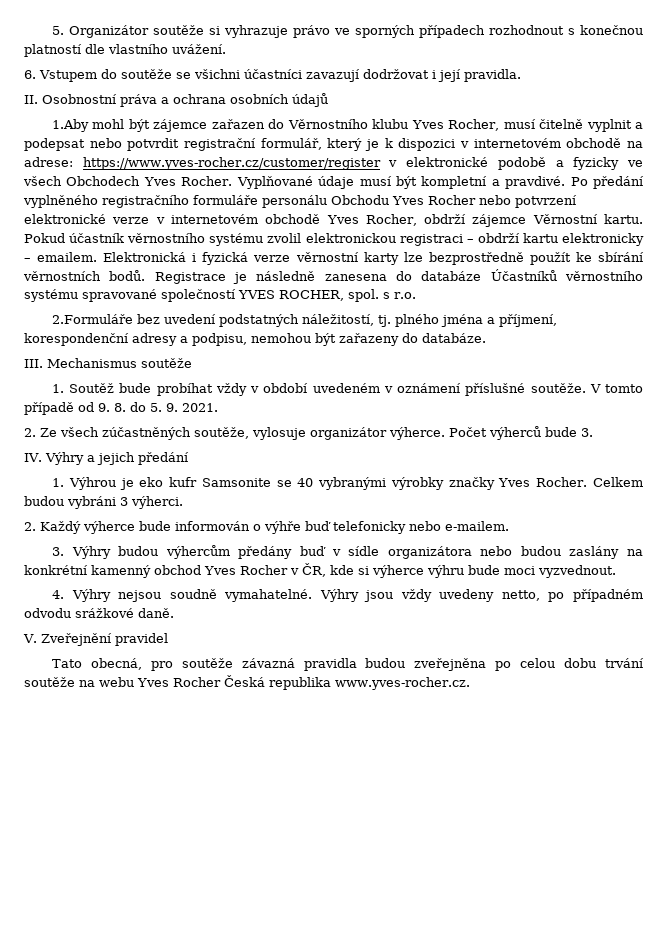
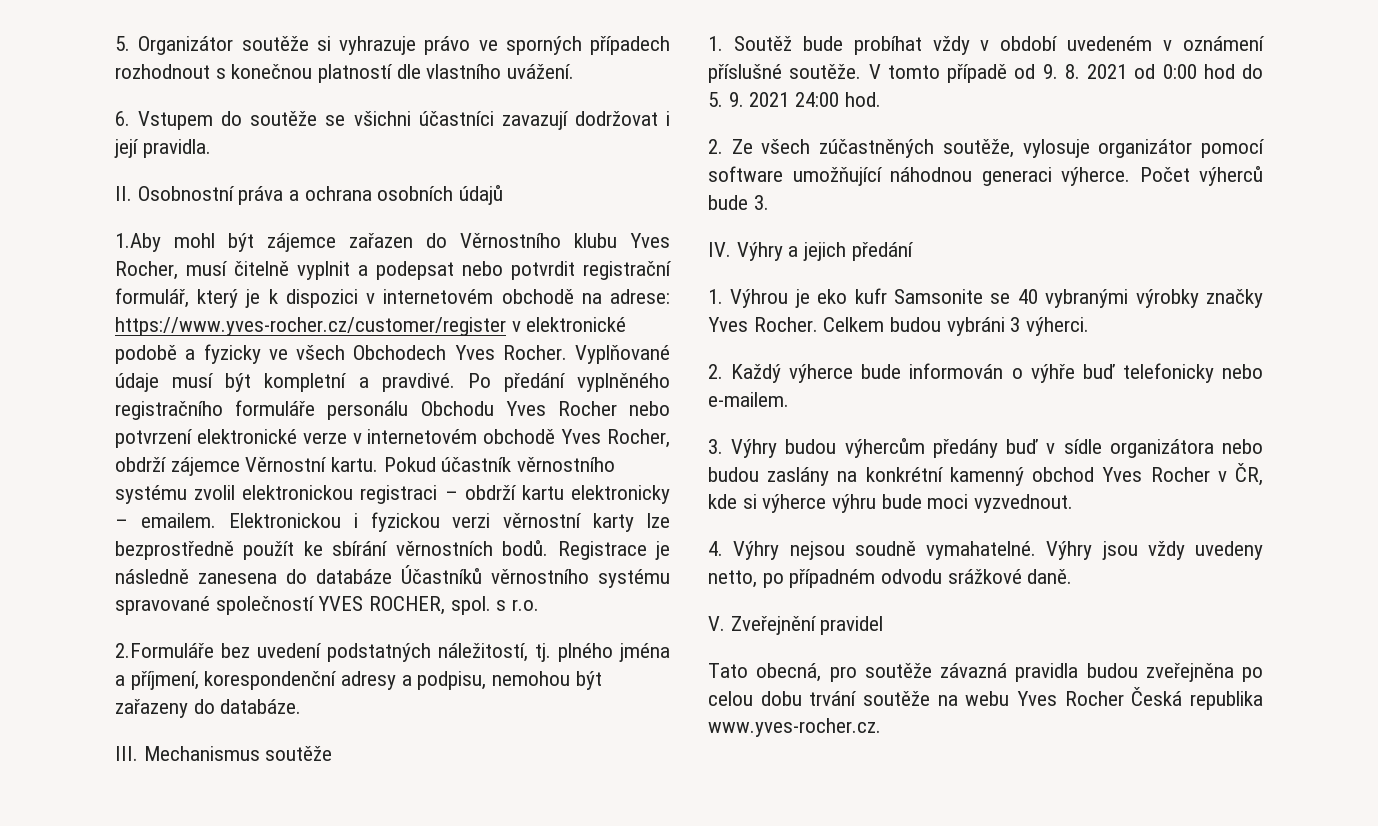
[103,252,291,265] Elektronická i fyzická verze -> [228,512,491,532] Elektronickou i fyzickou verzi
[130,402,218,412] do 5. 9. 2021. -> [1087,64,1263,79] [708,92,881,107] 2021 od 0:00 hod do 5. 9. 2021 24:00 hod.
(387, 433) none -> [1201,139,1265,158] [708,166,1052,186] pomocí software umožňující náhodnou generaci

